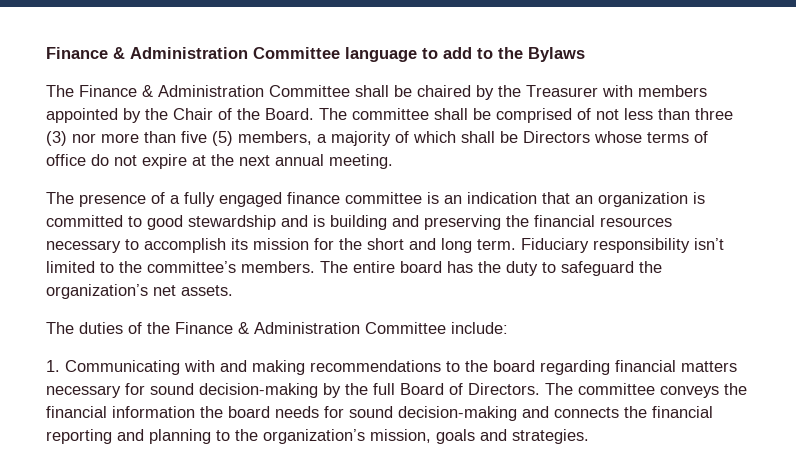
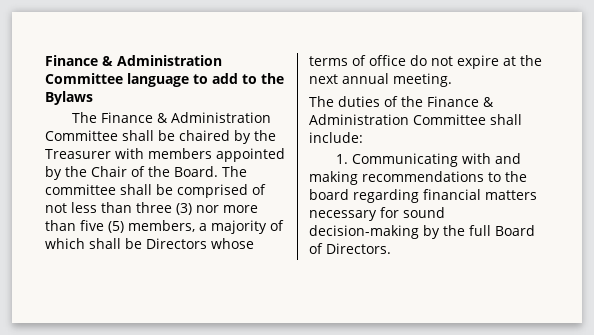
[46,192,705,207] [46,215,672,230] [46,238,724,253] [46,261,662,276] [46,284,233,299] // The presence of a fully engaged finance committee is an indication that an organization is committed to good stewardship and is building and preserving the financial resources necessary to accomplish its mission for the short and long term. Fiduciary responsibility isn’t limited to the committee’s members. The entire board has the duty to safeguard the organization’s net assets. -> (452, 80) none
(446, 328) none -> [490,114,522,125] shall
[545,383,747,398] [46,406,713,421] [46,429,589,444] The committee conveys the financial information the board needs for sound decision-making and connects the financial reporting and planning to the organization’s mission, goals and strategies. -> (391, 248) none

